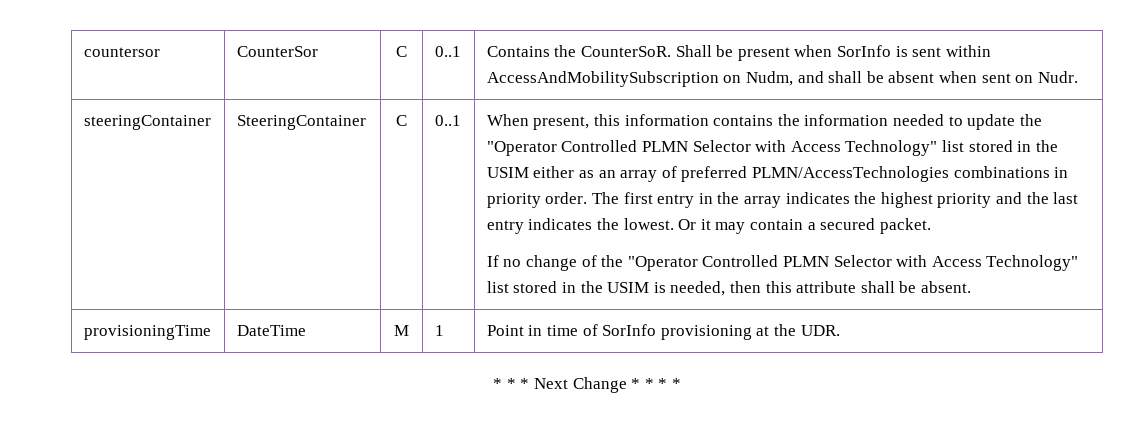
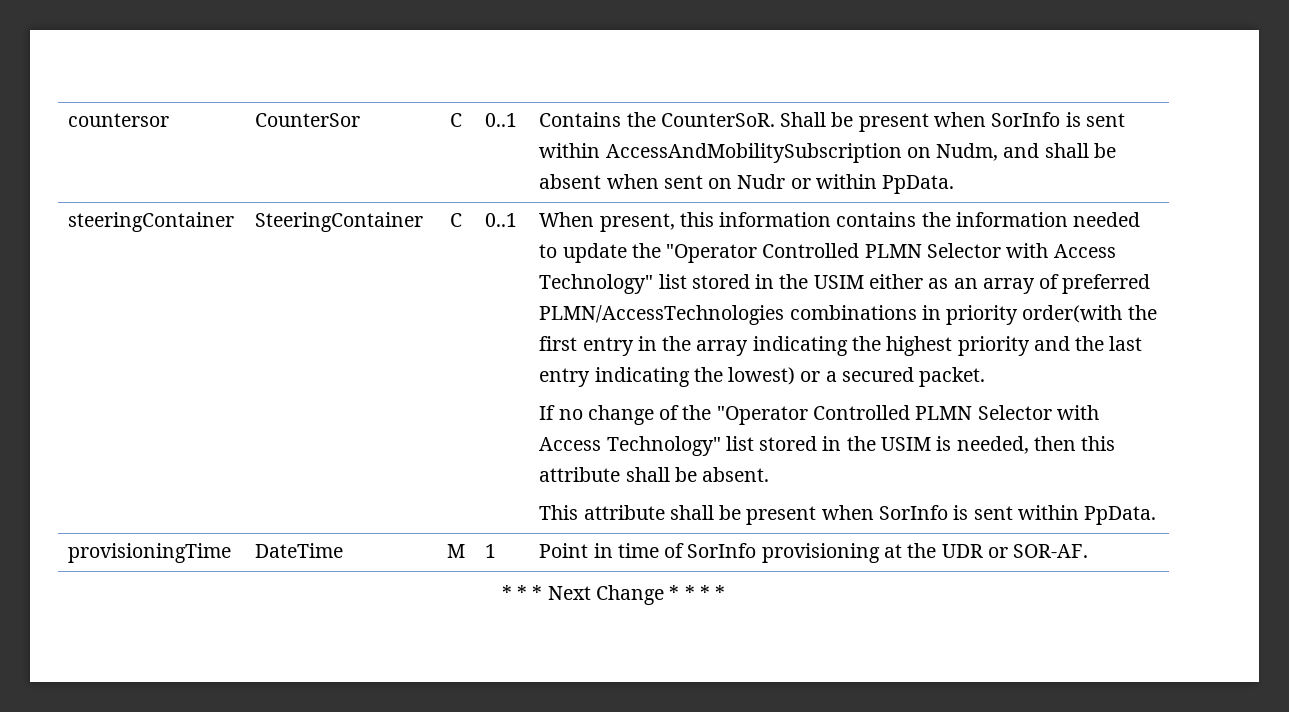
[1037,71,1078,83] Nudr. -> [737,174,955,194] Nudr or within PpData.
[545,192,620,204] order. The -> [1022,305,1157,323] order(with the
[785,192,850,204] indicates -> [752,336,848,356] indicating
[528,218,803,234] indicates the lowest. Or it may contain -> [594,367,821,387] indicating the lowest) or
(971, 287) none -> [539,505,1157,525] // This attribute shall be present when SorInfo is sent within PpData.
[800,325,840,336] UDR. -> [941,544,1089,558] UDR or SOR-AF.

